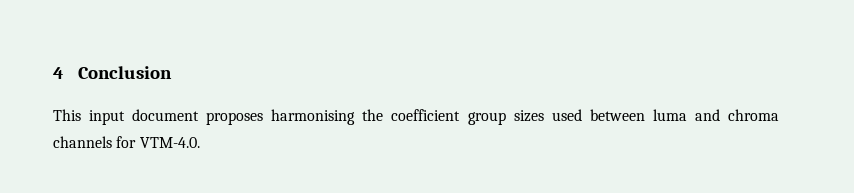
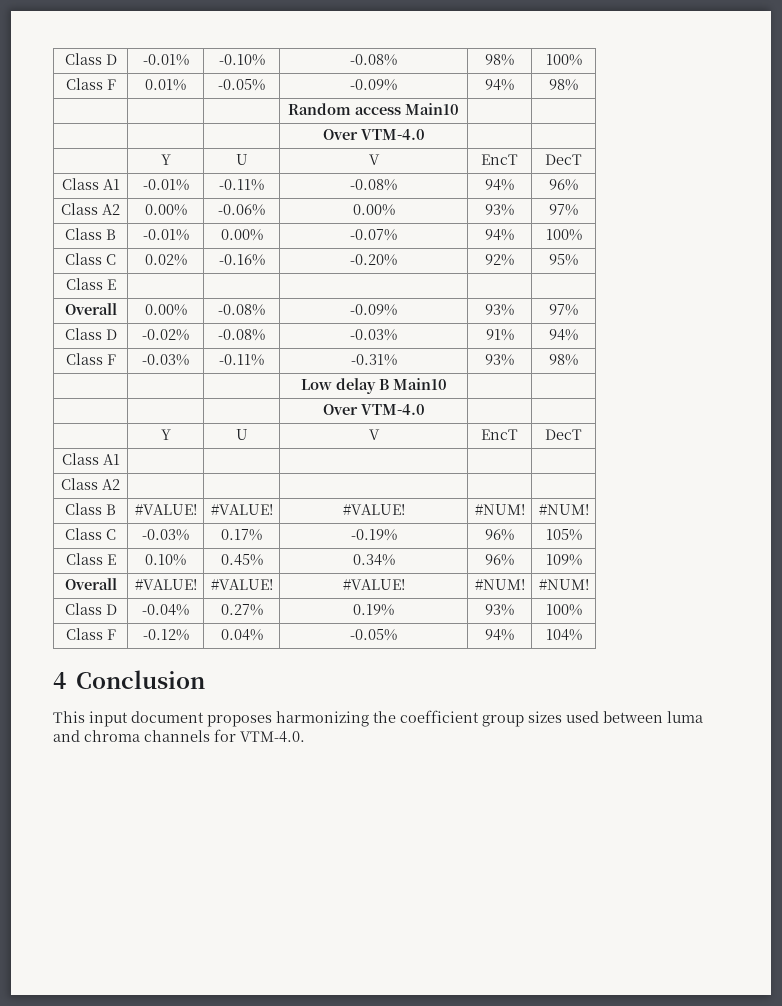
(53, 73) none -> [64,53,117,65] [142,54,189,66] [218,54,265,66] [350,54,397,66] [485,54,514,66] [545,54,582,66] [65,78,116,90] [145,79,186,91] [218,79,265,91] [350,79,397,91] [485,79,514,91] [549,79,578,91] [288,103,459,115] [322,129,425,140] [160,154,171,165] [235,154,248,165] [368,154,380,165] [481,154,518,165] [545,154,582,165] [61,178,120,190] [142,179,189,191] [219,179,264,191] [350,179,397,191] [485,179,514,191] [549,179,578,191] [61,203,120,215] [144,204,187,216] [218,204,265,216] [352,204,395,216] [485,204,514,216] [549,204,578,216] [65,228,116,240] [142,229,189,241] [220,229,263,241] [350,229,397,241] [485,229,514,241] [545,229,582,241] [65,253,116,265] [144,254,187,266] [218,254,265,266] [350,254,397,266] [485,254,514,266] [549,254,578,266] [65,278,116,290] [64,303,117,315] [144,304,187,316] [218,304,265,316] [350,304,397,316] [485,304,514,316] [549,304,578,316] [64,328,117,340] [142,329,189,341] [218,329,265,341] [350,329,397,341] [485,329,514,341] [549,329,578,341] [65,353,116,365] [142,354,189,366] [219,354,264,366] [350,354,397,366] [485,354,514,366] [549,354,578,366] [300,378,447,394] [322,404,425,415] [160,429,171,440] [235,429,248,440] [368,429,380,440] [481,429,518,440] [545,429,582,440] [61,453,120,465] [61,478,120,490] [65,503,116,515] [134,504,197,515] [210,504,273,515] [342,504,405,515] [474,504,525,515] [538,504,589,515] [65,528,116,540] [142,529,189,541] [221,529,262,541] [350,529,397,541] [485,529,514,541] [545,529,582,541] [65,553,116,565] [145,554,186,566] [220,554,263,566] [352,554,395,566] [485,554,514,566] [545,554,582,566] [64,578,117,590] [134,579,197,590] [210,579,273,590] [342,579,405,590] [474,579,525,590] [538,579,589,590] [64,603,117,615] [142,604,189,616] [220,604,263,616] [353,604,394,616] [485,604,514,616] [545,604,582,616] [65,628,116,640] [142,629,189,641] [220,629,263,641] [350,629,397,641] [485,629,514,641] [545,629,582,641] Class D | -0.01% | -0.10% | -0.08% | 98% | 100% // Class F | 0.01% | -0.05% | -0.09% | 94% | 98% // | | | Random access Main10 | | // | | | Over VTM-4.0 | | // | Y | U | V | EncT | DecT // Class A1 | -0.01% | -0.11% | -0.08% | 94% | 96% // Class A2 | 0.00% | -0.06% | 0.00% | 93% | 97% // Class B | -0.01% | 0.00% | -0.07% | 94% | 100% // Class C | 0.02% | -0.16% | -0.20% | 92% | 95% // Class E | | | | | // Overall | 0.00% | -0.08% | -0.09% | 93% | 97% // Class D | -0.02% | -0.08% | -0.03% | 91% | 94% // Class F | -0.03% | -0.11% | -0.31% | 93% | 98% // | | | Low delay B Main10 | | // | | | Over VTM-4.0 | | // | Y | U | V | EncT | DecT // Class A1 | | | | | // Class A2 | | | | | // Class B | #VALUE! | #VALUE! | #VALUE! | #NUM! | #NUM! // Class C | -0.03% | 0.17% | -0.19% | 96% | 105% // Class E | 0.10% | 0.45% | 0.34% | 96% | 109% // Overall | #VALUE! | #VALUE! | #VALUE! | #NUM! | #NUM! // Class D | -0.04% | 0.27% | 0.19% | 93% | 100% // Class F | -0.12% | 0.04% | -0.05% | 94% | 104% //
[271,109,356,125] harmonising -> [276,711,369,727] harmonizing

